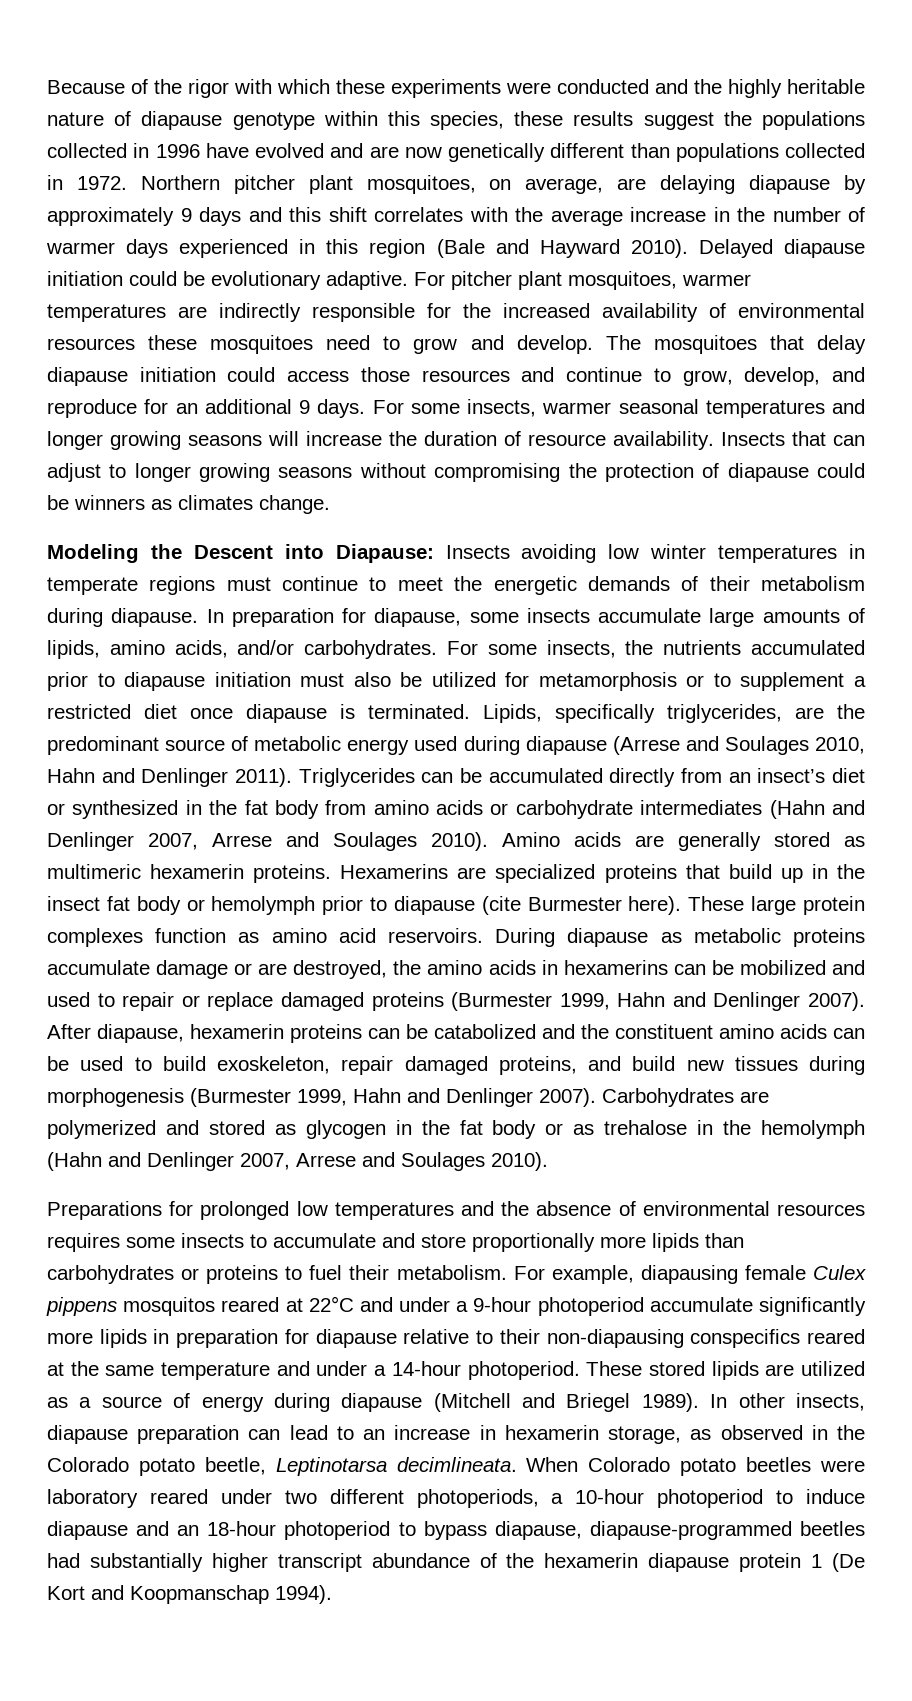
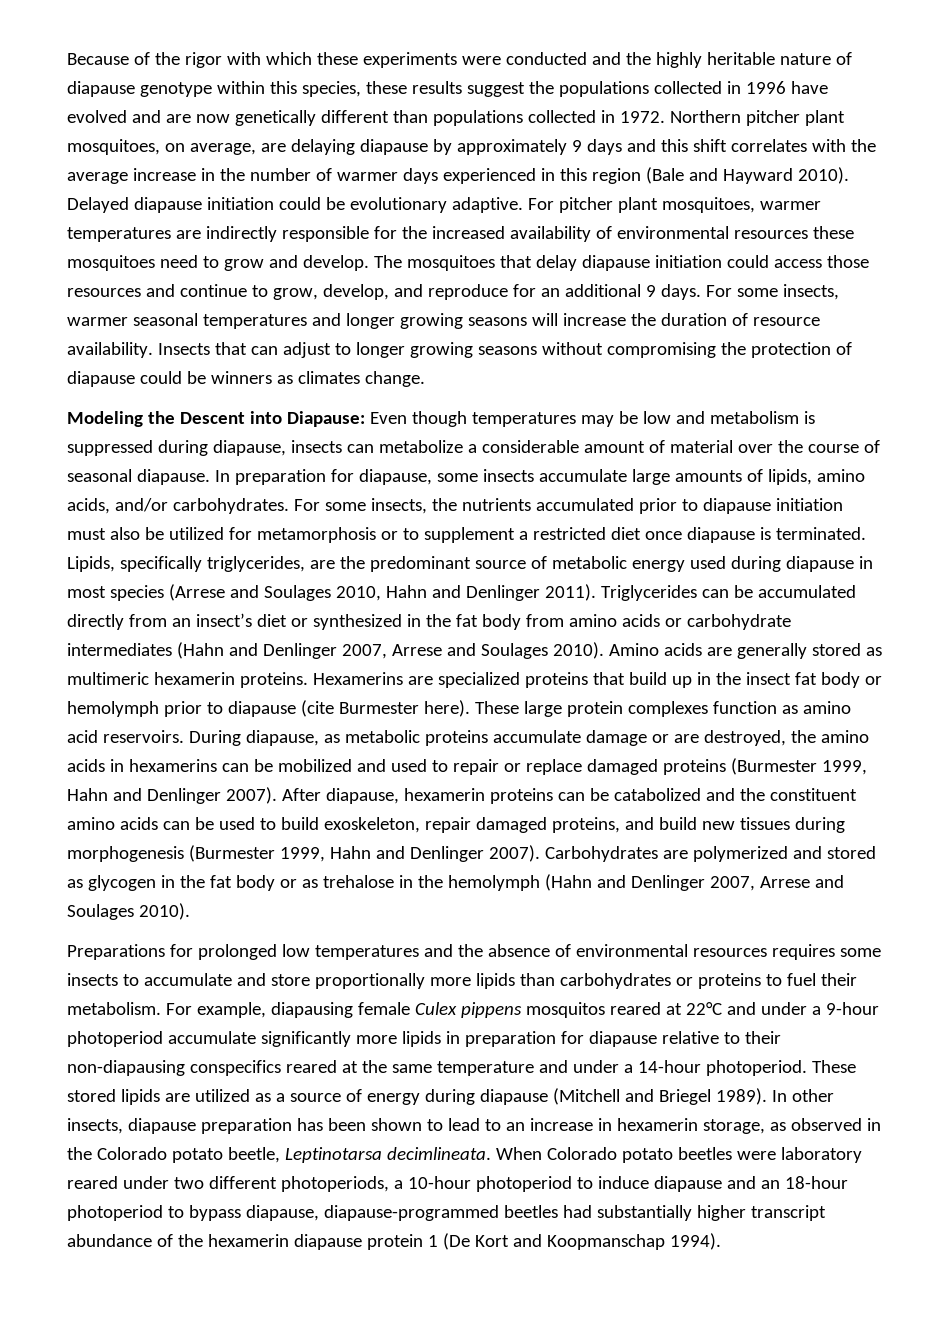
[445,544,865,563] [47,576,866,595] [47,608,103,627] Insects avoiding low winter temperatures in temperate regions must continue to meet the energetic demands of their metabolism during -> [369,411,815,427] [67,440,880,456] [67,469,132,482] Even though temperatures may be low and metabolism is suppressed during diapause, insects can metabolize a considerable amount of material over the course of seasonal
(607, 745) none -> [858,556,873,569] [67,585,164,601] in most species
[567,928,649,947] diapause -> [245,730,319,746] diapause,
[248,1429,281,1440] can -> [296,1118,443,1131] has been shown to

